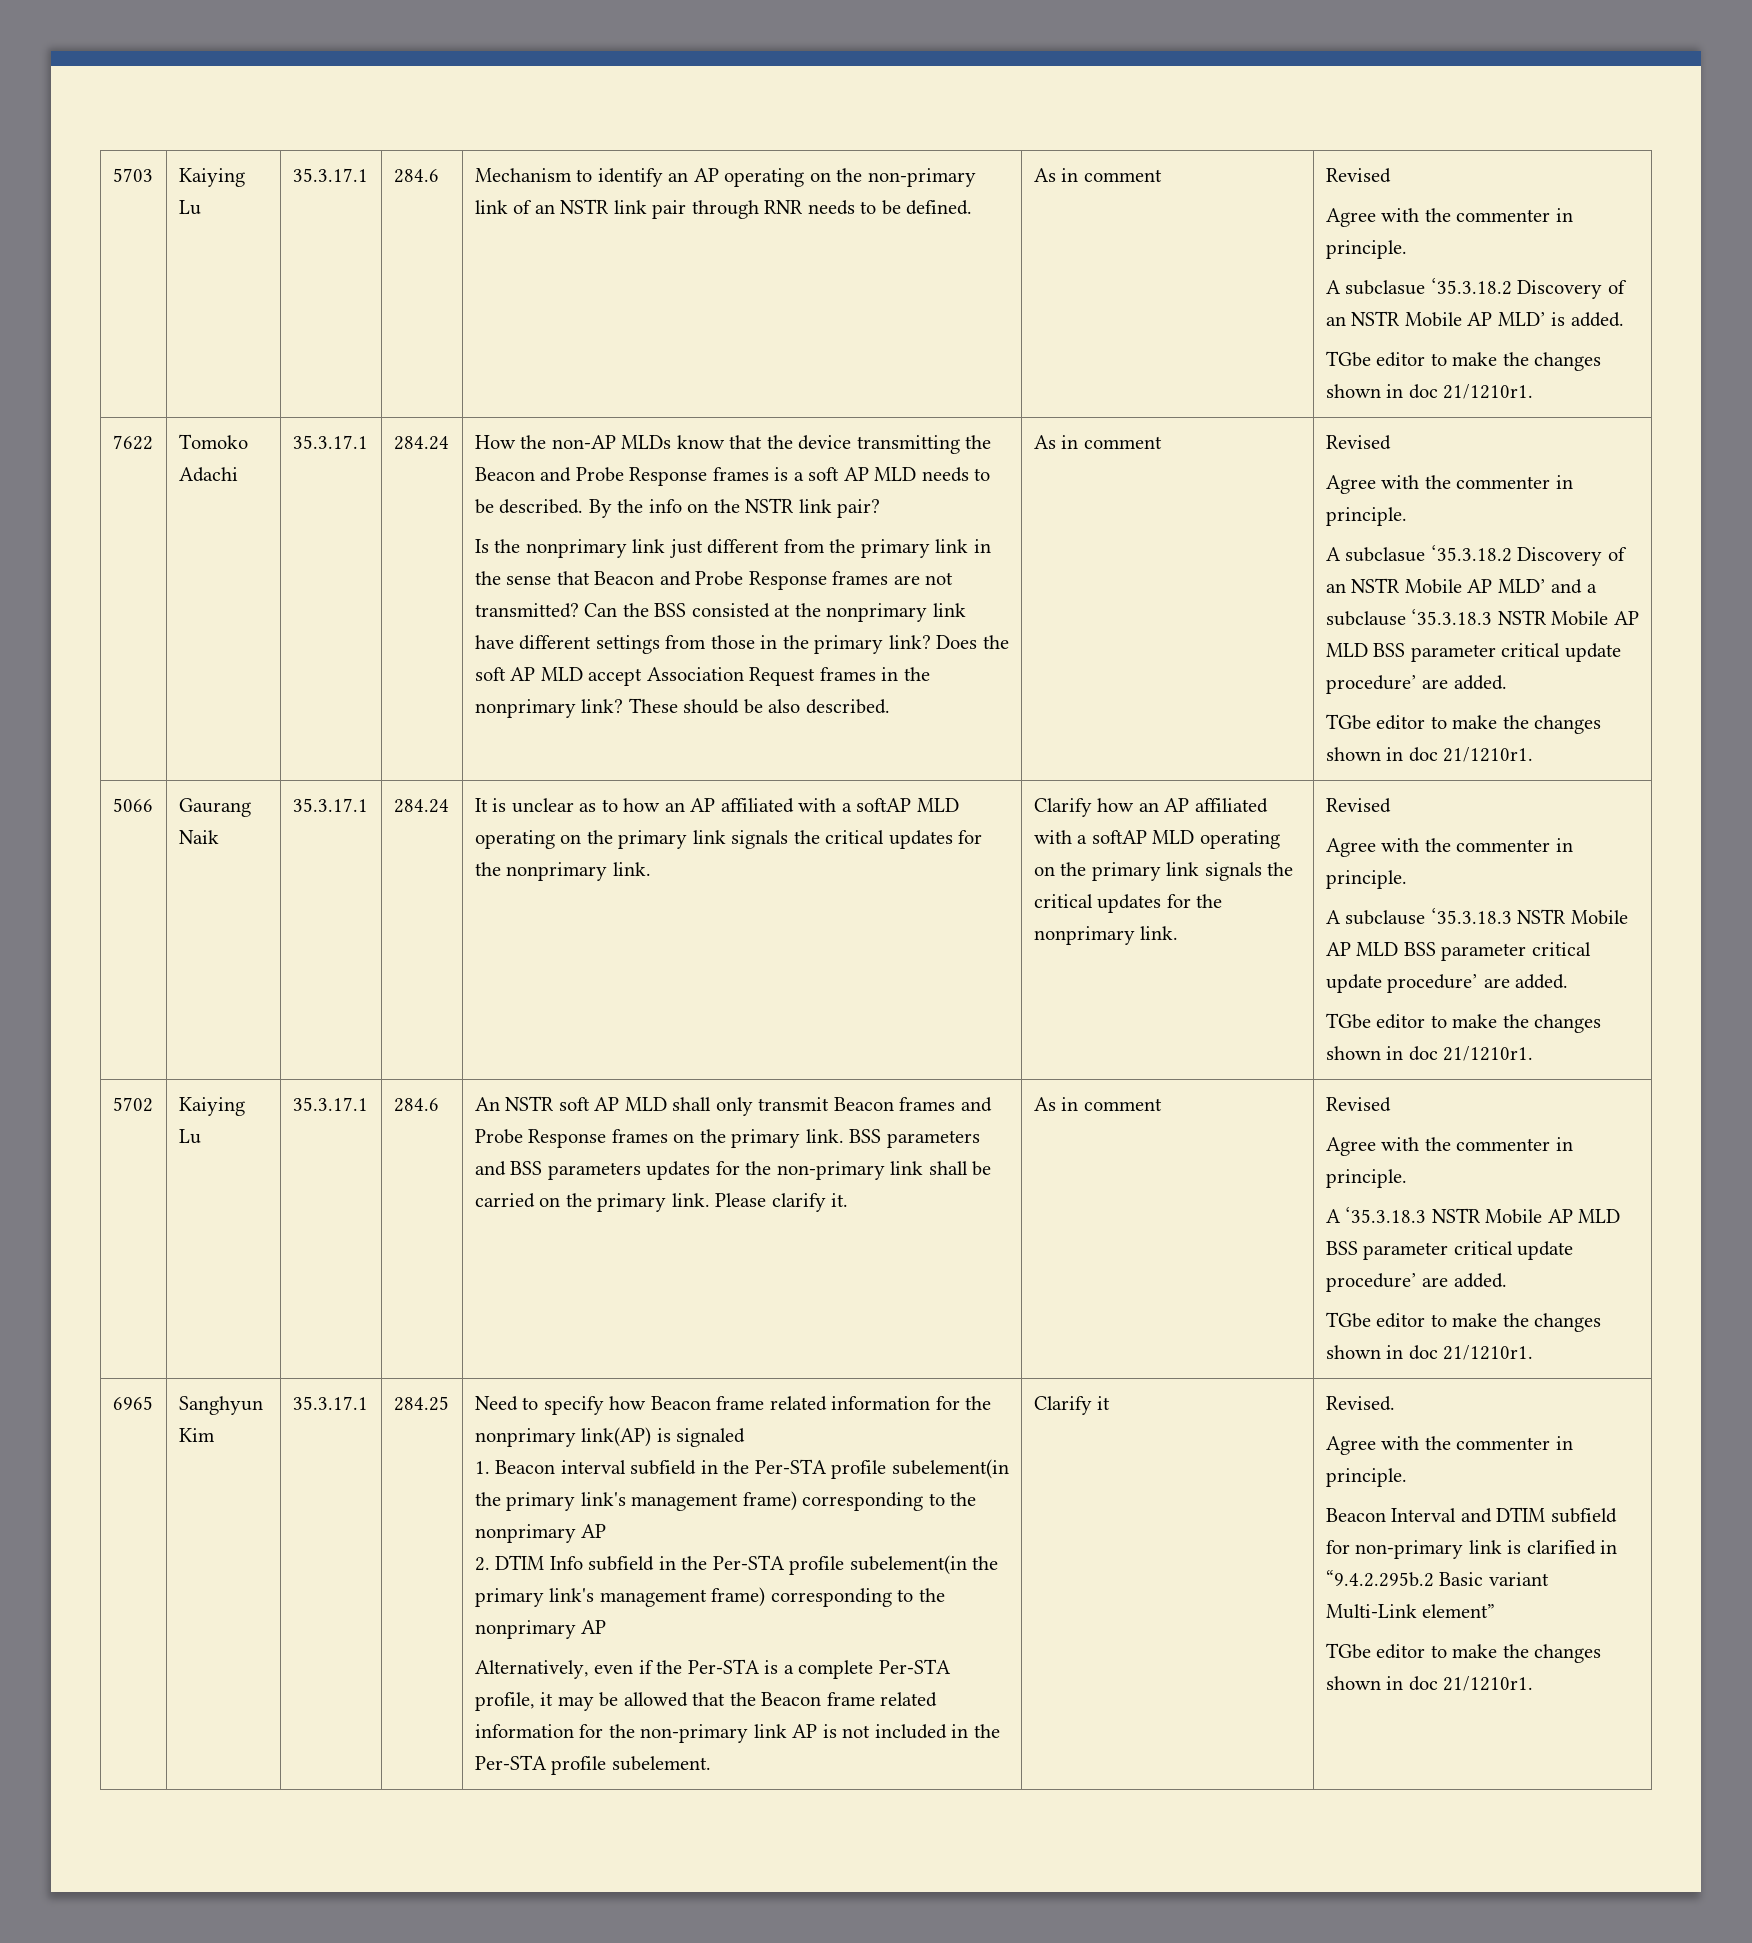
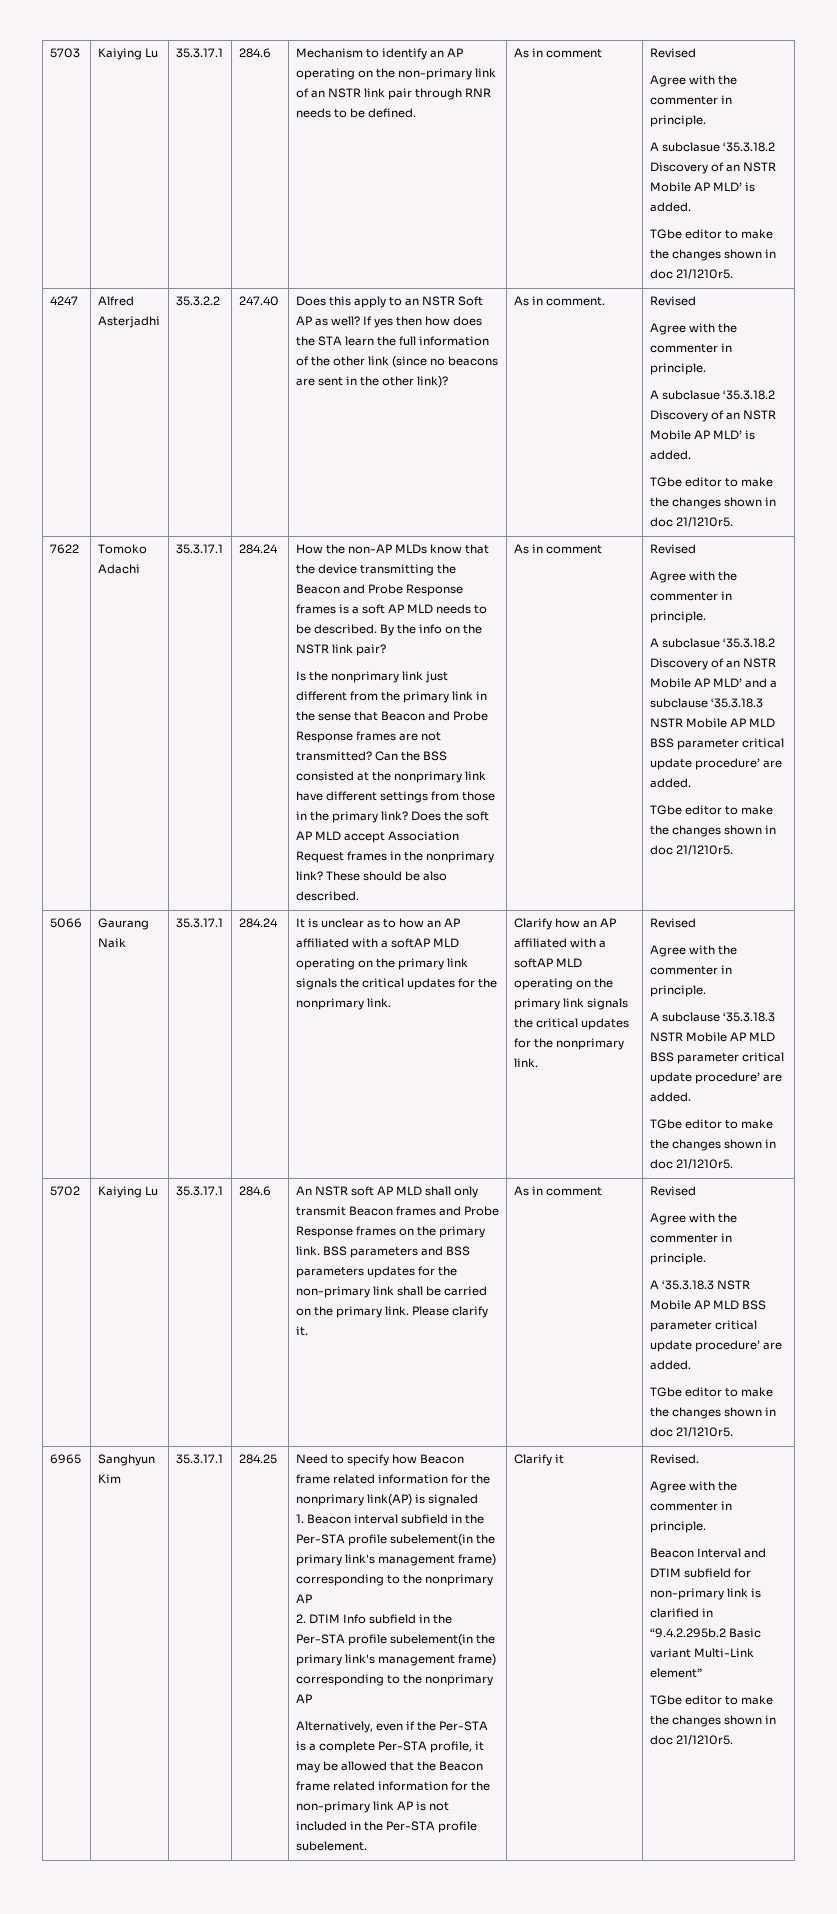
[1443,384,1534,399] 21/1210r1. -> [675,269,733,279] [49,296,78,305] [97,296,134,306] [97,316,160,328] [175,296,220,306] [238,296,279,306] [295,296,484,308] [295,316,483,328] [295,336,490,346] [295,356,499,368] [295,376,449,388] [513,296,605,306] [649,296,696,306] [649,323,737,335] [649,343,732,353] [649,363,706,375] [649,390,775,400] [649,410,776,422] [649,430,755,440] [649,450,691,460] [649,477,773,487] [649,497,776,509] [649,517,733,527] 21/1210r5. // 4247 | Alfred Asterjadhi | 35.3.2.2 | 247.40 | Does this apply to an NSTR Soft AP as well? If yes then how does the STA learn the full information of the other link (since no beacons are sent in the other link)? | As in comment. | Revised // Agree with the commenter in principle. // A subclasue ‘35.3.18.2 Discovery of an NSTR Mobile AP MLD’ is added. // TGbe editor to make the changes shown in doc 21/1210r5.
[1443,747,1534,762] 21/1210r1. -> [675,845,733,855] 21/1210r5.
[1443,1046,1534,1061] 21/1210r1. -> [675,1159,733,1169] 21/1210r5.
[1443,1345,1534,1360] 21/1210r1. -> [675,1427,733,1437] 21/1210r5.
[1443,1676,1534,1691] 21/1210r1. -> [675,1735,733,1745] 21/1210r5.

